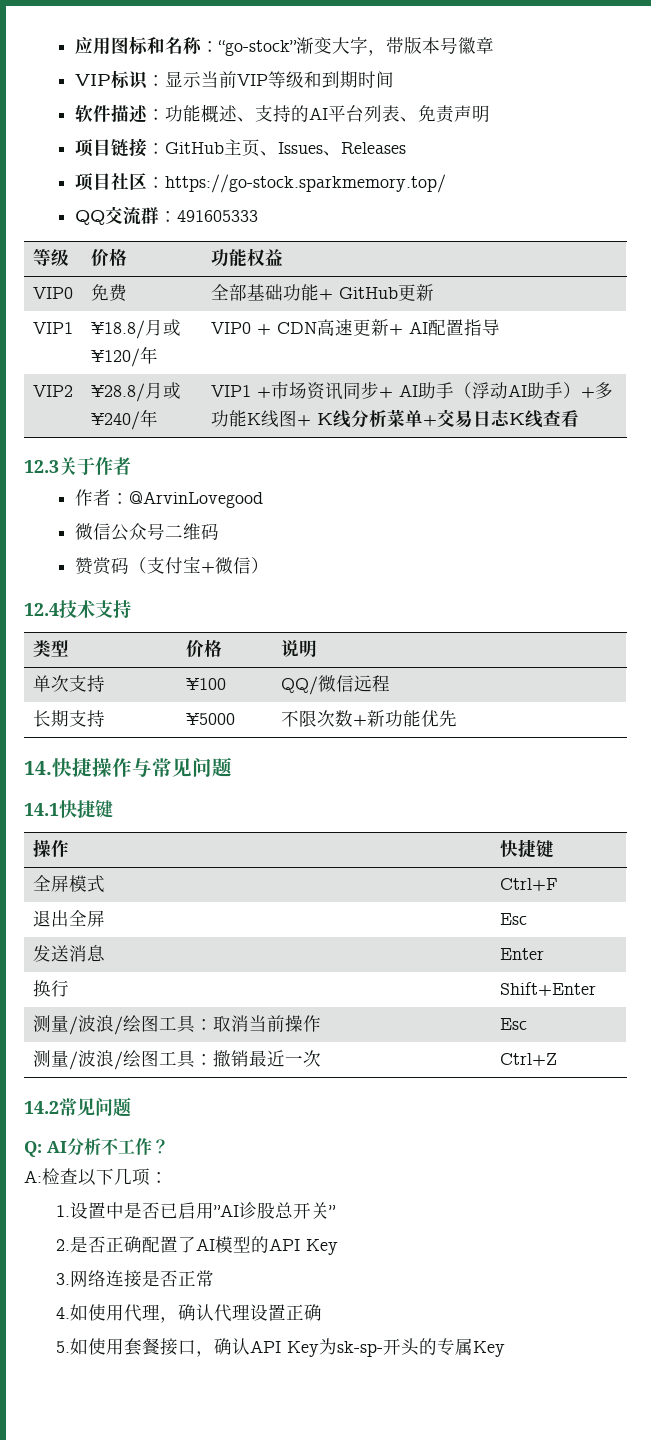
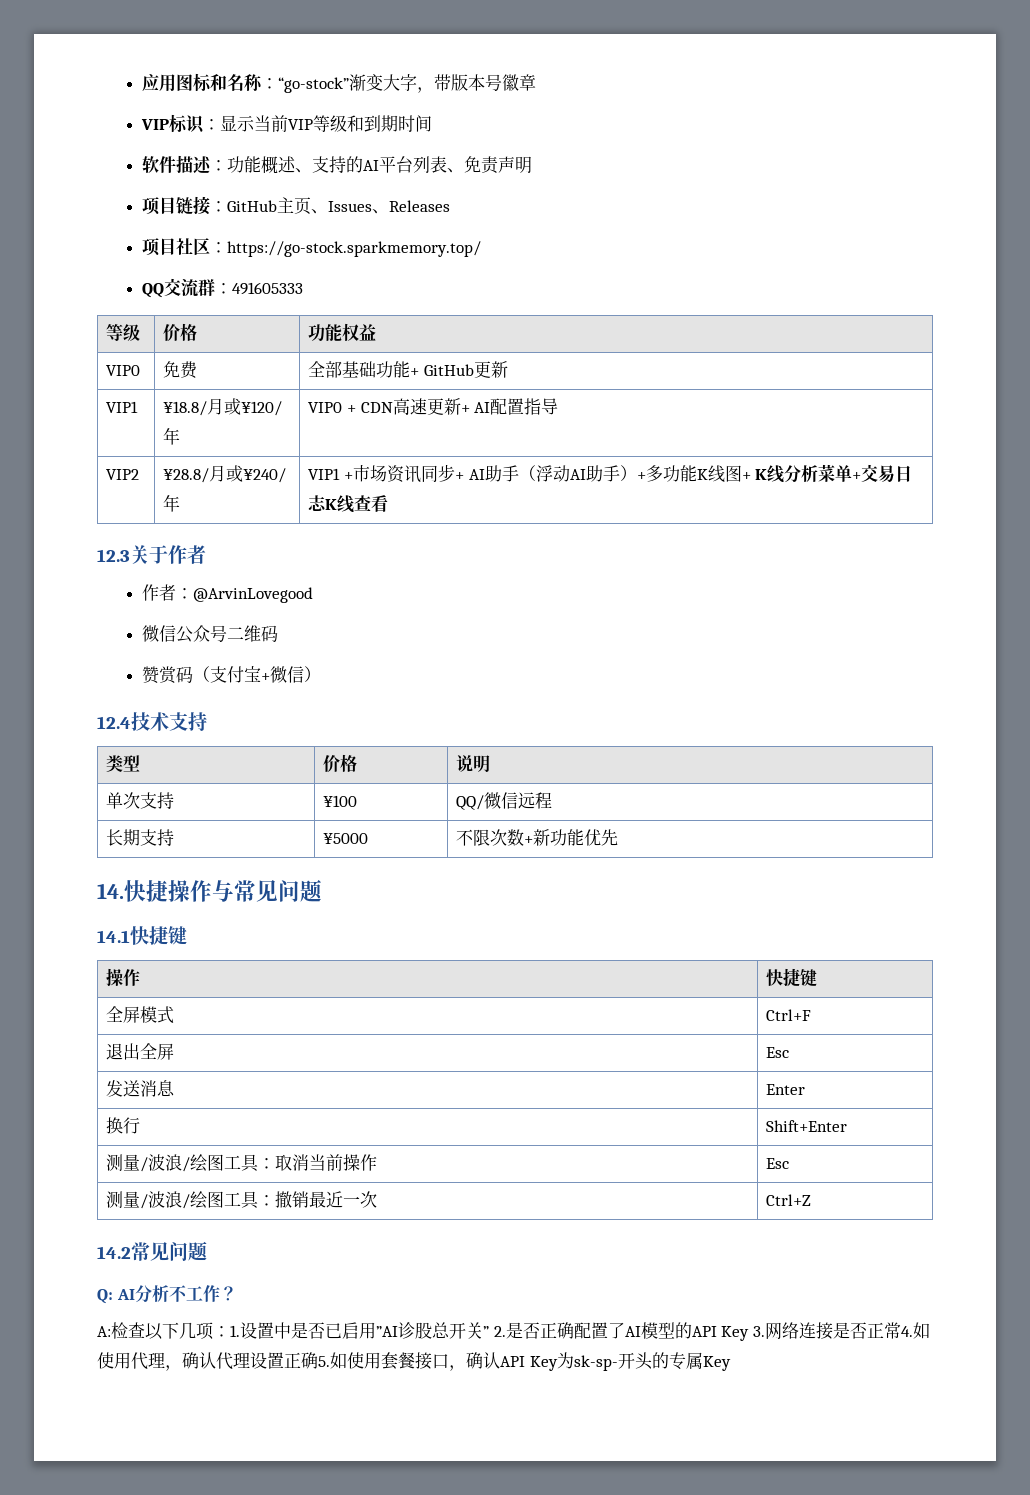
(168, 1177) // -> (230, 1331) none
(336, 1211) // -> (489, 1331) none
(338, 1247) // -> (750, 1333) none
(214, 1278) // -> (901, 1330) none
(322, 1312) // -> (318, 1360) none

